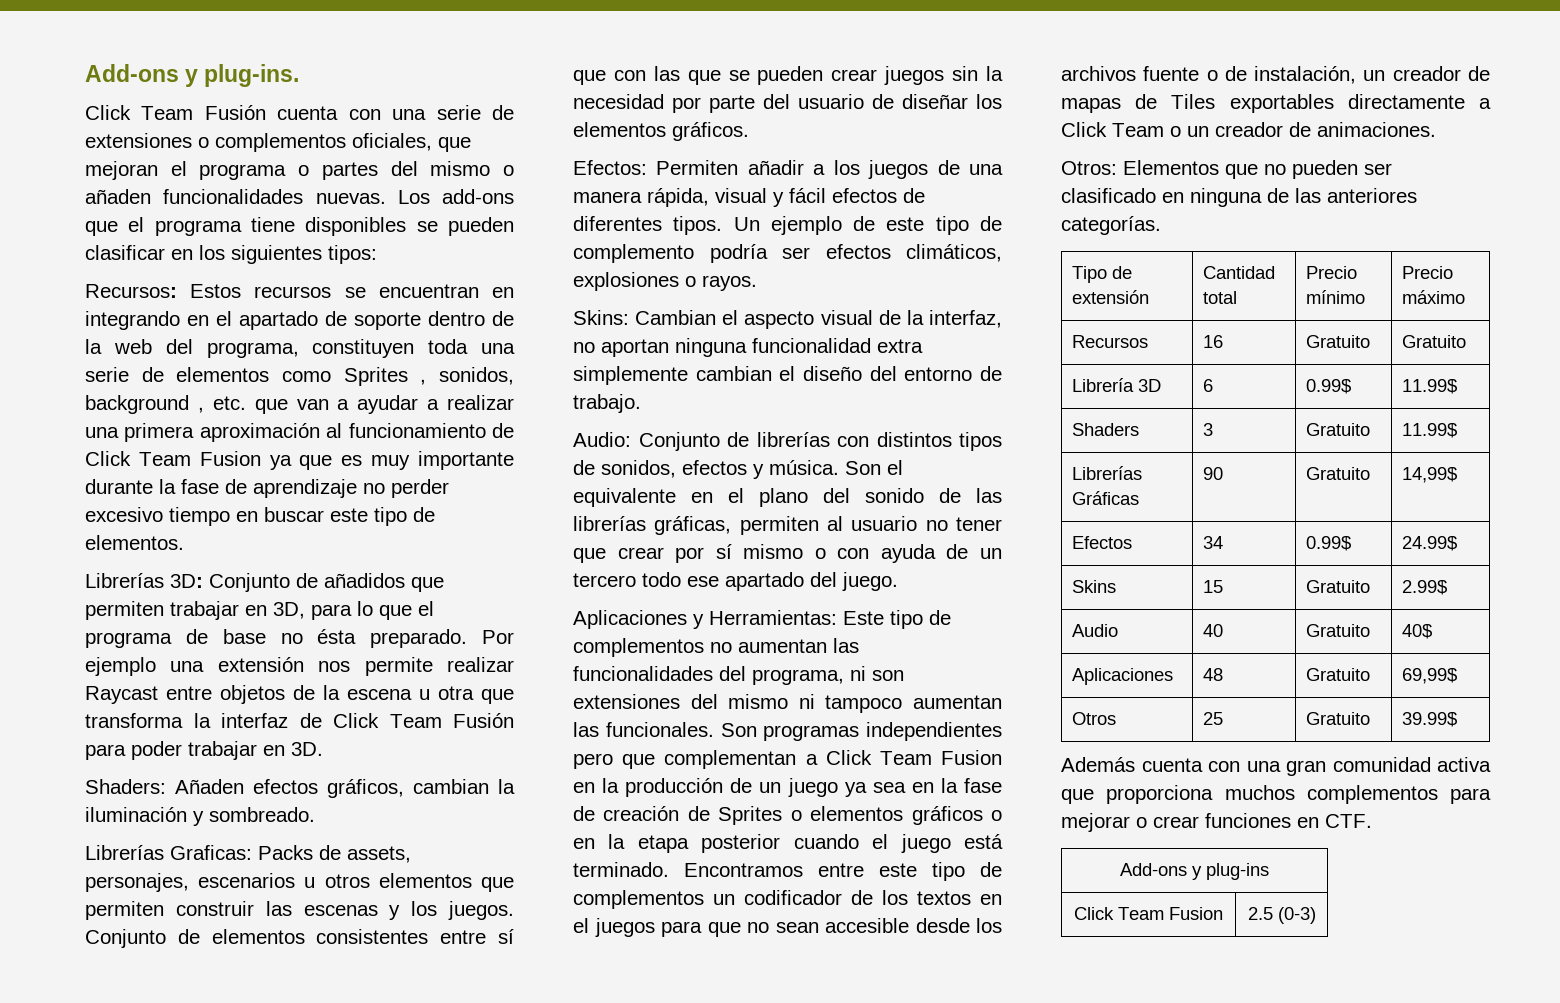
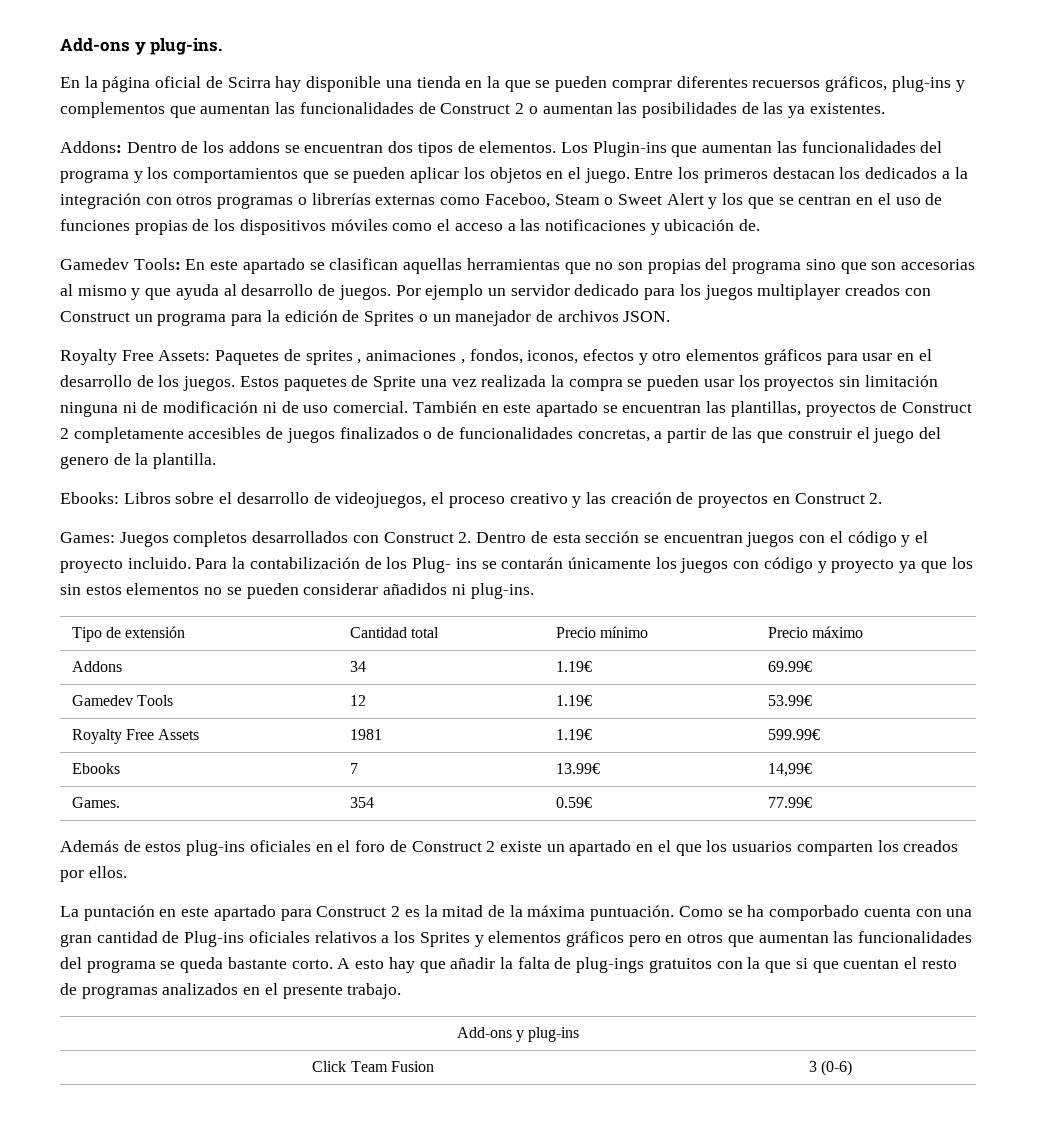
[85,105,514,120] [85,133,471,152] [85,161,514,180] [85,189,514,204] [85,217,514,236] [85,245,377,264] [85,284,514,298] [85,311,514,330] [85,339,515,358] [85,367,514,386] [85,395,514,414] [85,423,514,442] [85,451,514,470] [85,479,449,498] [85,507,435,526] [85,535,184,550] [85,573,444,592] [85,601,434,620] [85,629,514,648] [85,657,514,676] [85,685,514,704] [85,713,514,728] [85,741,323,760] [85,779,515,798] [85,807,315,826] [85,845,411,863] [85,873,514,892] [85,901,514,920] [85,929,514,948] [573,66,1003,85] [573,94,1002,113] [573,122,749,141] [573,160,1003,179] [573,188,925,207] [573,216,1002,235] [573,244,1002,263] [573,272,757,291] [573,310,1002,329] [573,338,923,357] [573,366,1002,385] [573,394,641,413] [573,432,1002,451] [573,460,903,479] [573,488,1002,507] [573,516,1002,535] [573,544,1002,563] [573,572,898,591] [573,610,951,629] [573,638,859,657] [573,666,904,685] [573,694,1002,713] [573,722,1002,741] [573,750,1002,769] [573,778,1003,797] [573,806,1002,825] [573,834,1003,853] [573,862,1002,881] [573,890,1002,909] [573,918,1002,937] [1061,66,1490,84] [1061,94,1491,113] [1061,122,1436,137] [1061,160,1392,179] [1061,188,1417,207] [1061,216,1161,235] Click Team Fusión cuenta con una serie de extensiones o complementos oficiales, que mejoran el programa o partes del mismo o añaden funcionalidades nuevas. Los add-ons que el programa tiene disponibles se pueden clasificar en los siguientes tipos: // Recursos: Estos recursos se encuentran en integrando en el apartado de soporte dentro de la web del programa, constituyen toda una serie de elementos como Sprites , sonidos, background , etc. que van a ayudar a realizar una primera aproximación al funcionamiento de Click Team Fusion ya que es muy importante durante la fase de aprendizaje no perder excesivo tiempo en buscar este tipo de elementos. // Librerías 3D: Conjunto de añadidos que permiten trabajar en 3D, para lo que el programa de base no ésta preparado. Por ejemplo una extensión nos permite realizar Raycast entre objetos de la escena u otra que transforma la interfaz de Click Team Fusión para poder trabajar en 3D. // Shaders: Añaden efectos gráficos, cambian la iluminación y sombreado. // Librerías Graficas: Packs de assets, personajes, escenarios u otros elementos que permiten construir las escenas y los juegos. Conjunto de elementos consistentes entre sí que con las que se pueden crear juegos sin la necesidad por parte del usuario de diseñar los elementos gráficos. // Efectos: Permiten añadir a los juegos de una manera rápida, visual y fácil efectos de diferentes tipos. Un ejemplo de este tipo de complemento podría ser efectos climáticos, explosiones o rayos. // Skins: Cambian el aspecto visual de la interfaz, no aportan ninguna funcionalidad extra simplemente cambian el diseño del entorno de trabajo. // Audio: Conjunto de librerías con distintos tipos de sonidos, efectos y música. Son el equivalente en el plano del sonido de las librerías gráficas, permiten al usuario no tener que crear por sí mismo o con ayuda de un tercero todo ese apartado del juego. // Aplicaciones y Herramientas: Este tipo de complementos no aumentan las funcionalidades del programa, ni son extensiones del mismo ni tampoco aumentan las funcionales. Son programas independientes pero que complementan a Click Team Fusion en la producción de un juego ya sea en la fase de creación de Sprites o elementos gráficos o en la etapa posterior cuando el juego está terminado. Encontramos entre este tipo de complementos un codificador de los textos en el juegos para que no sean accesible desde los archivos fuente o de instalación, un creador de mapas de Tiles exportables directamente a Click Team o un creador de animaciones. // Otros: Elementos que no pueden ser clasificado en ninguna de las anteriores categorías. -> [60,76,965,92] [60,102,885,118] [60,141,943,157] [60,167,968,183] [60,193,943,209] [60,219,761,235] [60,258,976,274] [60,284,931,300] [60,310,671,326] [60,349,932,365] [60,375,938,391] [60,401,973,417] [60,427,942,443] [60,453,217,469] [60,492,883,508] [60,531,929,547] [60,557,973,573] [60,583,534,599] En la página oficial de Scirra hay disponible una tienda en la que se pueden comprar diferentes recuersos gráficos, plug-ins y complementos que aumentan las funcionalidades de Construct 2 o aumentan las posibilidades de las ya existentes. // Addons: Dentro de los addons se encuentran dos tipos de elementos. Los Plugin-ins que aumentan las funcionalidades del programa y los comportamientos que se pueden aplicar los objetos en el juego. Entre los primeros destacan los dedicados a la integración con otros programas o librerías externas como Faceboo, Steam o Sweet Alert y los que se centran en el uso de funciones propias de los dispositivos móviles como el acceso a las notificaciones y ubicación de. // Gamedev Tools: En este apartado se clasifican aquellas herramientas que no son propias del programa sino que son accesorias al mismo y que ayuda al desarrollo de juegos. Por ejemplo un servidor dedicado para los juegos multiplayer creados con Construct un programa para la edición de Sprites o un manejador de archivos JSON. // Royalty Free Assets: Paquetes de sprites , animaciones , fondos, iconos, efectos y otro elementos gráficos para usar en el desarrollo de los juegos. Estos paquetes de Sprite una vez realizada la compra se pueden usar los proyectos sin limitación ninguna ni de modificación ni de uso comercial. También en este apartado se encuentran las plantillas, proyectos de Construct 2 completamente accesibles de juegos finalizados o de funcionalidades concretas, a partir de las que construir el juego del genero de la plantilla. // Ebooks: Libros sobre el desarrollo de videojuegos, el proceso creativo y las creación de proyectos en Construct 2. // Games: Juegos completos desarrollados con Construct 2. Dentro de esta sección se encuentran juegos con el código y el proyecto incluido. Para la contabilización de los Plug- ins se contarán únicamente los juegos con código y proyecto ya que los sin estos elementos no se pueden considerar añadidos ni plug-ins.
[1071,335,1148,348] [1202,335,1223,348] [1305,335,1370,348] [1401,335,1466,348] [1071,378,1161,392] [1202,379,1213,392] [1305,379,1351,394] [1401,379,1457,394] [1071,423,1139,436] [1202,423,1213,436] [1305,423,1370,436] [1401,423,1457,438] [1071,466,1142,480] [1071,491,1139,505] [1202,467,1223,480] [1305,467,1370,480] [1401,467,1457,483] [1071,536,1132,549] [1202,536,1223,549] [1305,536,1351,551] [1401,536,1457,551] [1071,580,1116,593] [1202,580,1223,593] [1305,580,1370,593] [1401,580,1447,595] [1071,624,1118,637] [1202,624,1223,637] [1305,624,1370,637] [1401,624,1432,639] [1071,668,1173,685] [1202,668,1223,681] [1305,668,1370,681] [1401,668,1457,684] [1071,712,1116,725] [1202,712,1223,725] [1305,712,1370,725] [1401,712,1457,727] [1061,757,1491,776] [1061,785,1491,804] [1061,813,1372,832] Recursos | 16 | Gratuito | Gratuito // Librería 3D | 6 | 0.99$ | 11.99$ // Shaders | 3 | Gratuito | 11.99$ // Librerías Gráficas | 90 | Gratuito | 14,99$ // Efectos | 34 | 0.99$ | 24.99$ // Skins | 15 | Gratuito | 2.99$ // Audio | 40 | Gratuito | 40$ // Aplicaciones | 48 | Gratuito | 69,99$ // Otros | 25 | Gratuito | 39.99$ // Además cuenta con una gran comunidad activa que proporciona muchos complementos para mejorar o crear funciones en CTF. -> [71,661,122,672] [349,661,366,672] [555,661,592,672] [767,661,812,672] [71,695,173,706] [349,695,366,706] [555,695,592,706] [767,695,812,706] [71,729,200,744] [349,729,382,740] [555,729,592,740] [767,729,820,740] [71,763,120,774] [349,763,358,774] [555,763,600,774] [767,763,812,777] [71,797,120,808] [349,797,374,808] [555,797,592,808] [767,797,812,808] [60,840,959,856] [60,866,127,882] [60,905,973,921] [60,931,973,947] [60,957,957,973] [60,983,402,999] Addons | 34 | 1.19€ | 69.99€ // Gamedev Tools | 12 | 1.19€ | 53.99€ // Royalty Free Assets | 1981 | 1.19€ | 599.99€ // Ebooks | 7 | 13.99€ | 14,99€ // Games. | 354 | 0.59€ | 77.99€ // Además de estos plug-ins oficiales en el foro de Construct 2 existe un apartado en el que los usuarios comparten los creados por ellos. // La puntación en este apartado para Construct 2 es la mitad de la máxima puntuación. Como se ha comporbado cuenta con una gran cantidad de Plug-ins oficiales relativos a los Sprites y elementos gráficos pero en otros que aumentan las funcionalidades del programa se queda bastante corto. A esto hay que añadir la falta de plug-ings gratuitos con la que si que cuentan el resto de programas analizados en el presente trabajo.
[1247,907,1316,924] 2.5 (0-3) -> [808,1060,853,1076] 3 (0-6)

